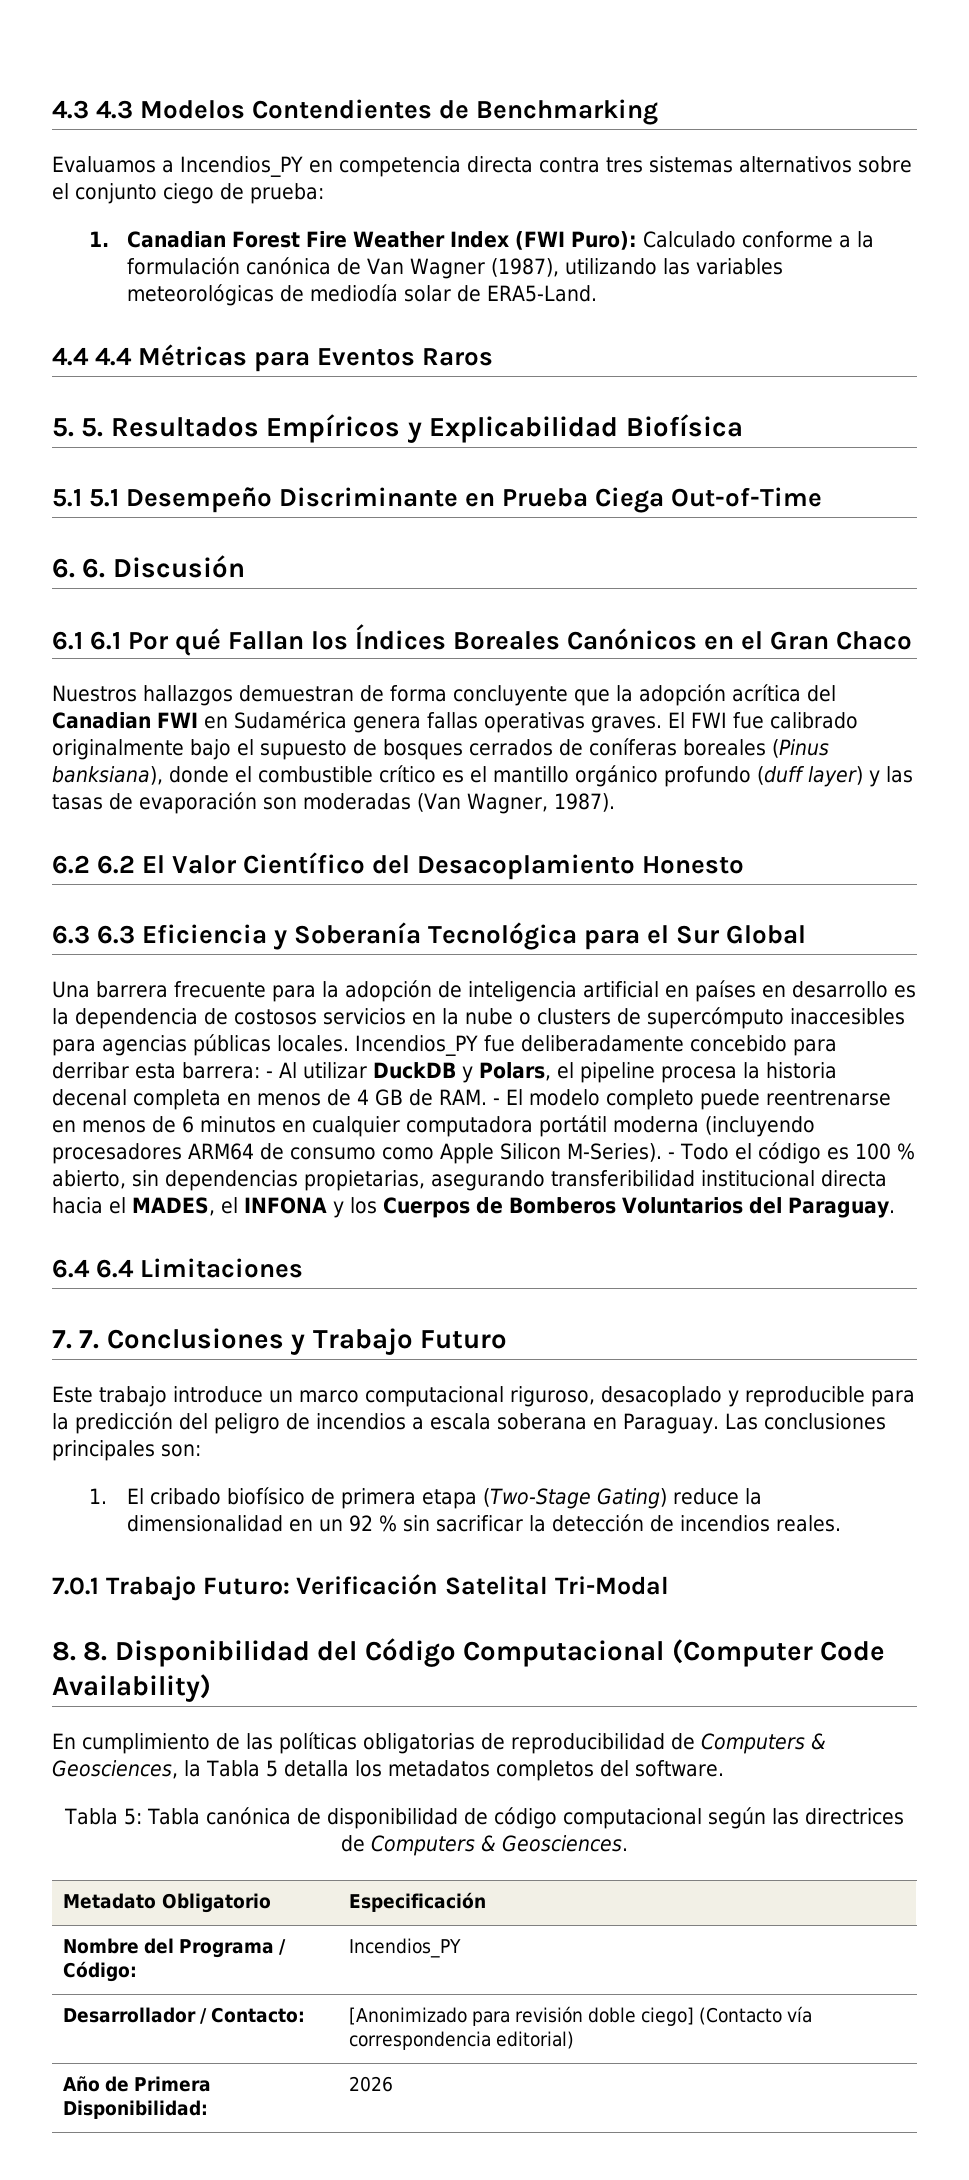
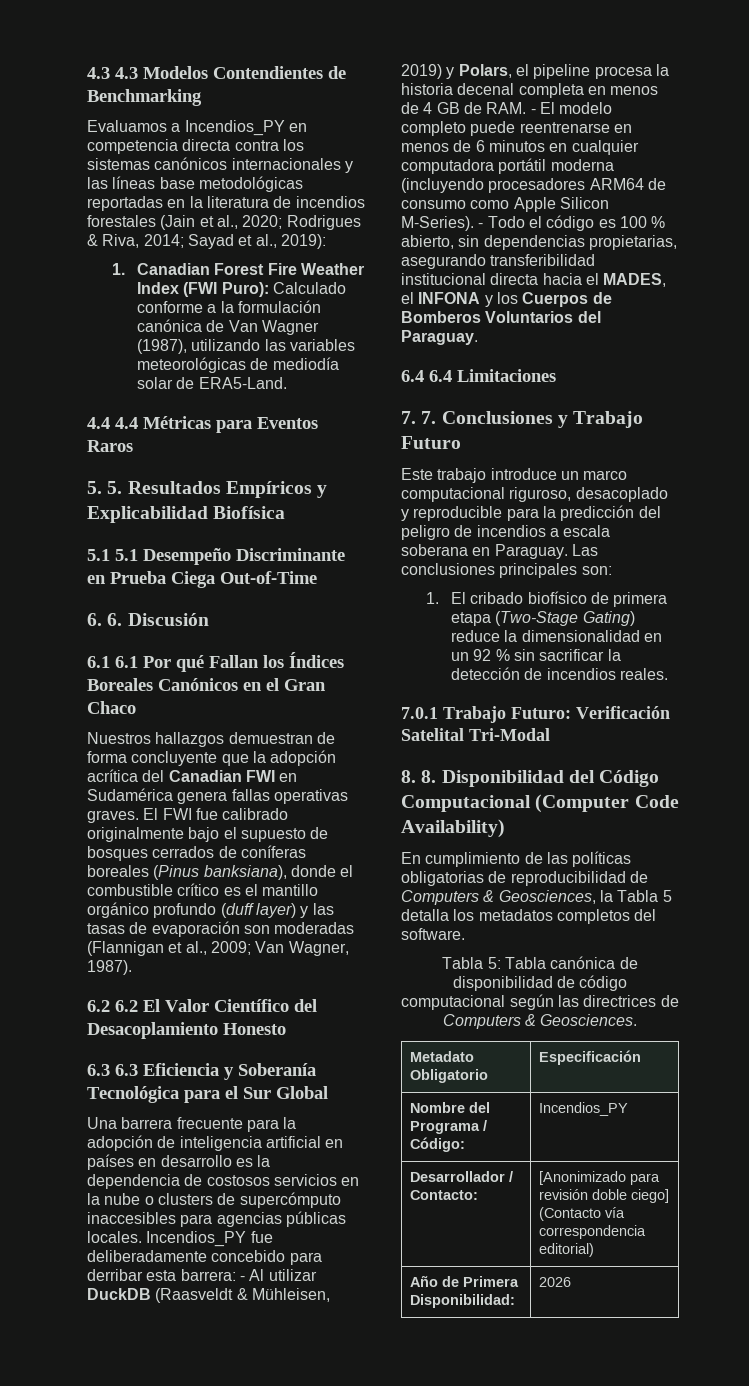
[606,156,912,173] [52,183,324,204] tres sistemas alternativos sobre el conjunto ciego de prueba: -> [282,139,304,151] [87,157,353,173] [87,176,303,192] [87,196,365,211] [87,215,361,230] [87,234,326,249] los sistemas canónicos internacionales y las líneas base metodológicas reportadas en la literatura de incendios forestales (Jain et al., 2020; Rodrigues & Riva, 2014; Sayad et al., 2019):
[417,793,461,812] (Van -> [87,941,285,956] (Flannigan et al., 2009; Van
(456, 1070) none -> [155,1288,330,1303] [401,64,442,79] (Raasveldt & Mühleisen, 2019)

